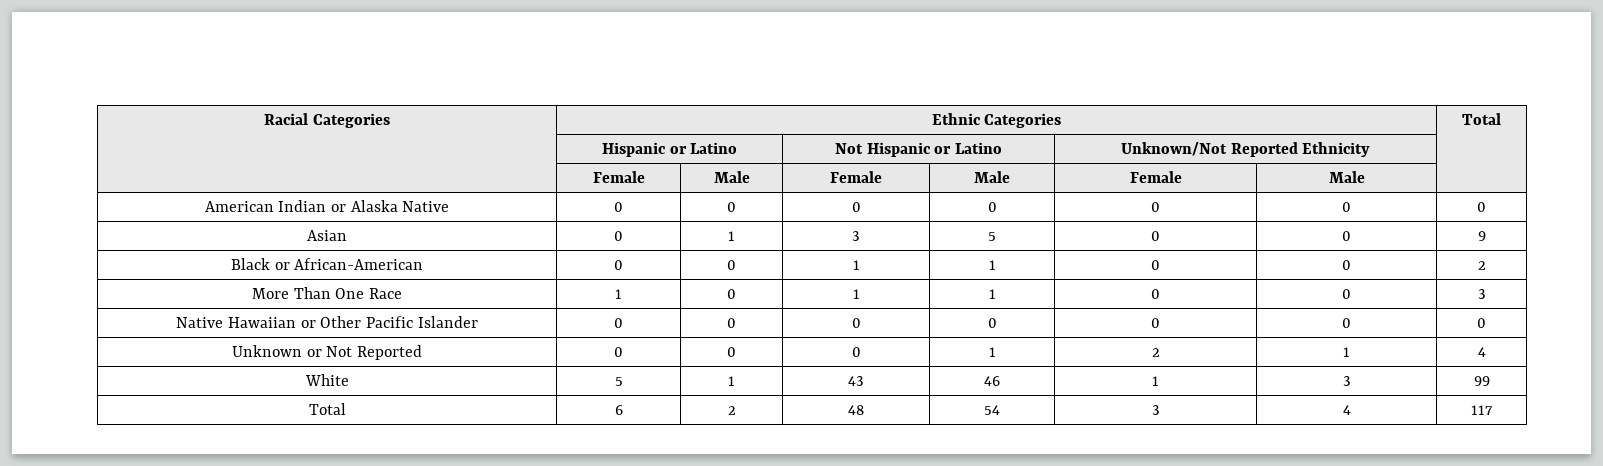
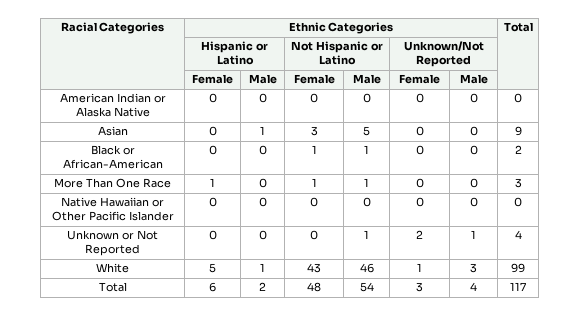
[1302,142,1371,157] Ethnicity -> (471, 61) none

